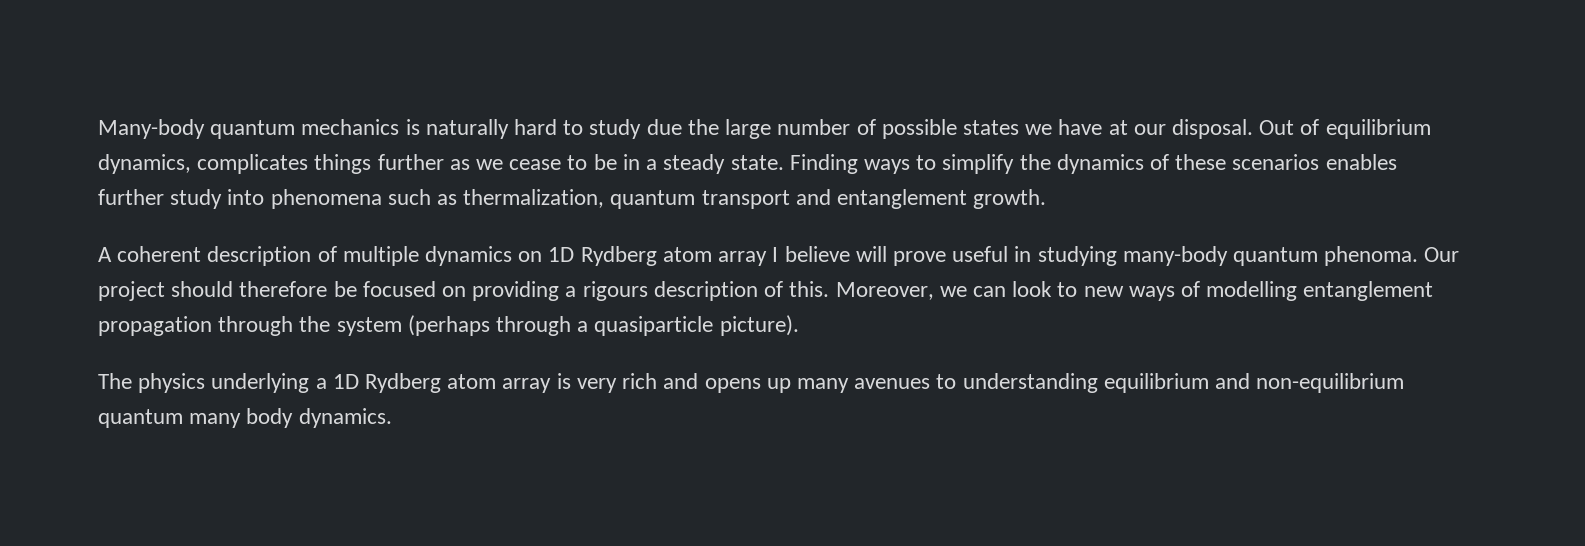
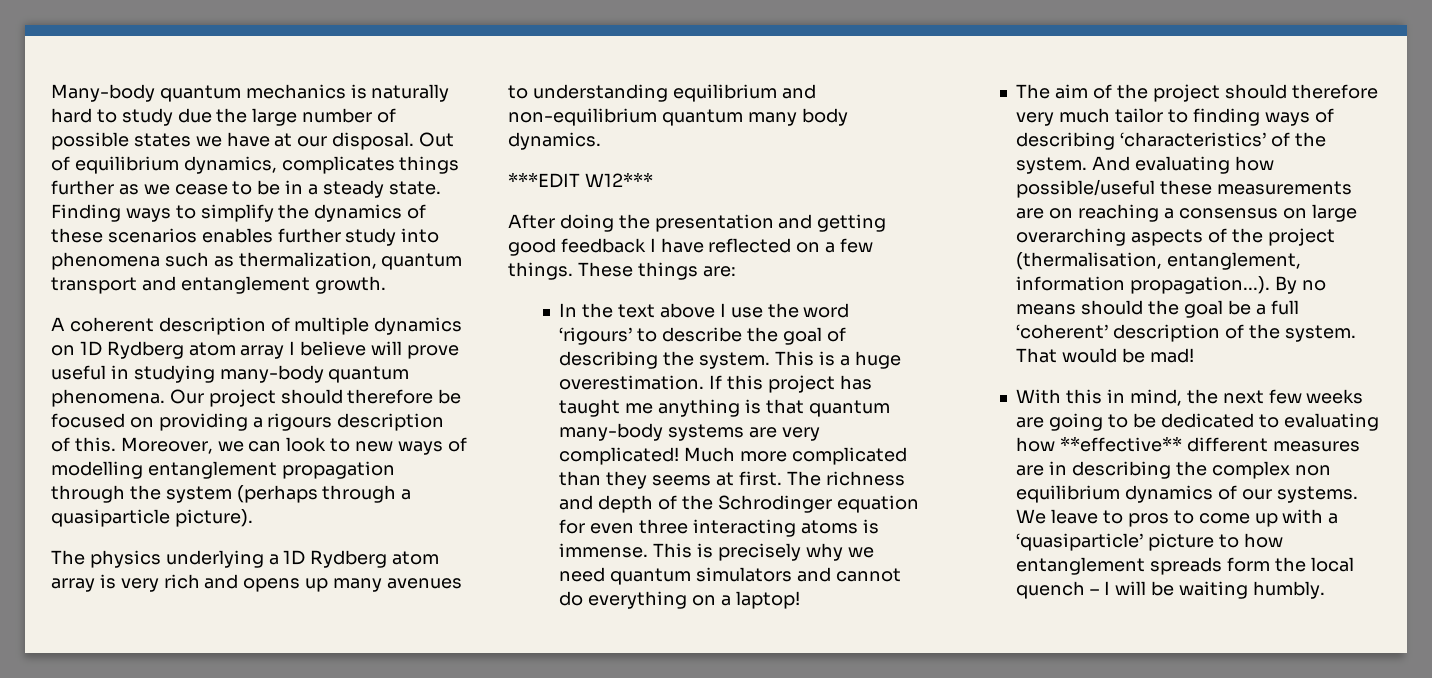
[1324,246,1419,266] phenoma. -> [51,389,165,407] phenomena.
(392, 418) none -> [508,172,653,188] [508,214,887,232] [508,238,874,256] [508,262,736,280] [559,303,850,318] [559,327,846,345] [559,351,901,369] [559,375,872,393] [559,399,890,417] [559,423,820,441] [559,447,907,465] [559,471,905,489] [559,495,919,513] [559,519,879,537] [559,543,874,561] [559,567,901,585] [559,591,800,609] [1016,84,1378,102] [1016,108,1334,126] [1016,132,1326,150] [1016,156,1274,174] [1016,179,1353,198] [1016,204,1357,222] [1016,228,1335,246] [1016,252,1302,270] [1016,276,1326,294] [1016,300,1299,318] [1016,324,1356,342] [1016,348,1194,363] [1016,389,1364,406] [1016,413,1379,431] [1016,436,1360,452] [1016,461,1331,479] [1016,485,1358,503] [1016,509,1339,527] [1016,533,1283,551] [1016,557,1354,575] [1016,581,1325,599] // ***EDIT W12*** // After doing the presentation and getting good feedback I have reflected on a few things. These things are: // In the text above I use the word ‘rigours’ to describe the goal of describing the system. This is a huge overestimation. If this project has taught me anything is that quantum many-body systems are very complicated! Much more complicated than they seems at first. The richness and depth of the Schrodinger equation for even three interacting atoms is immense. This is precisely why we need quantum simulators and cannot do everything on a laptop! // The aim of the project should therefore very much tailor to finding ways of describing ‘characteristics’ of the system. And evaluating how possible/useful these measurements are on reaching a consensus on large overarching aspects of the project (thermalisation, entanglement, information propagation...). By no means should the goal be a full ‘coherent’ description of the system. That would be mad! // With this in mind, the next few weeks are going to be dedicated to evaluating how **effective** different measures are in describing the complex non equilibrium dynamics of our systems. We leave to pros to come up with a ‘quasiparticle’ picture to how entanglement spreads form the local quench – I will be waiting humbly.

